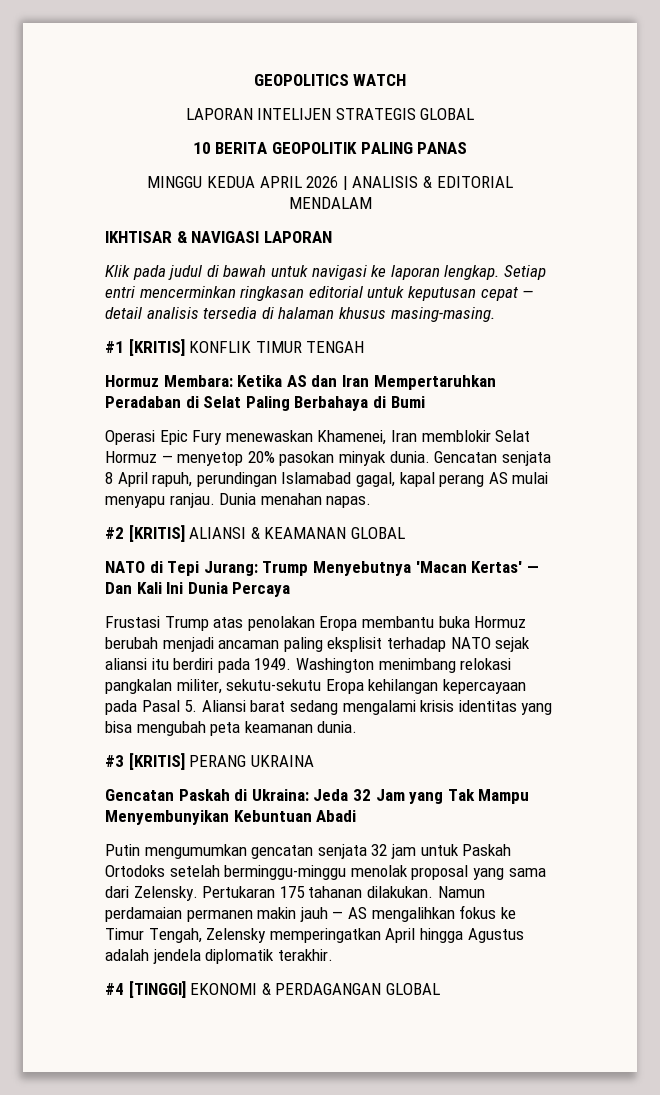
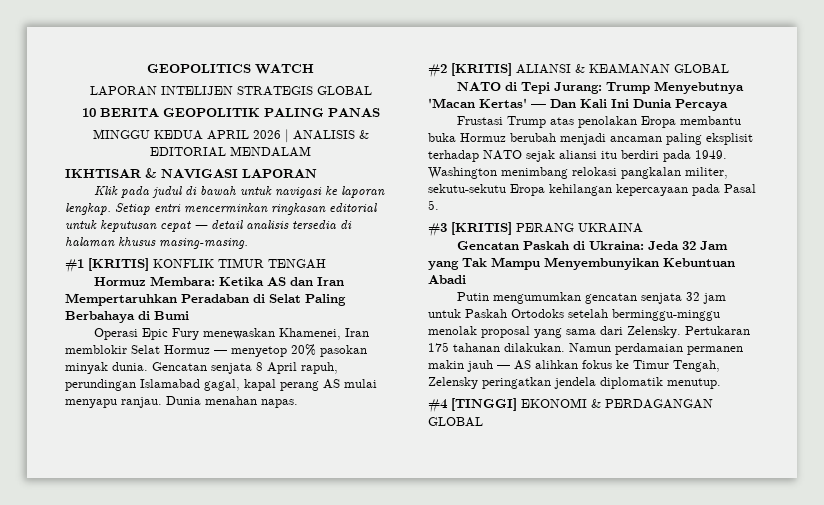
[201,700,553,715] [105,721,358,736] Aliansi barat sedang mengalami krisis identitas yang bisa mengubah peta keamanan dunia. -> (439, 205) none
[371,907,455,922] mengalihkan -> [535,360,578,369] alihkan
[269,928,524,943] [105,949,149,961] memperingatkan April hingga Agustus adalah -> [482,377,551,389] peringatkan
[277,949,333,961] terakhir. -> [667,378,721,389] menutup.

